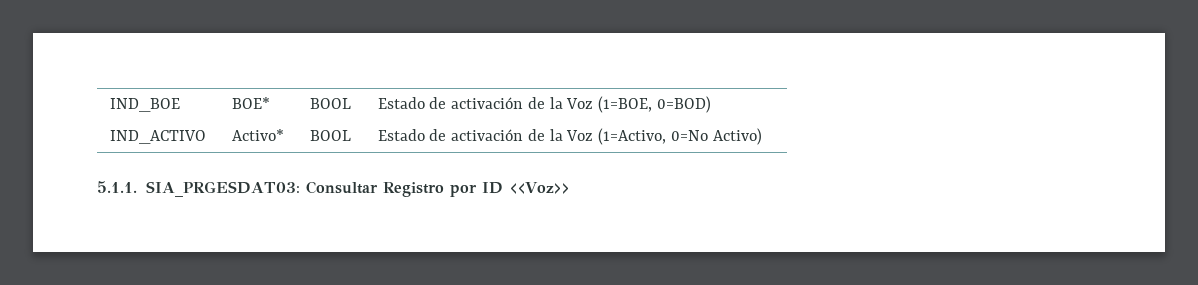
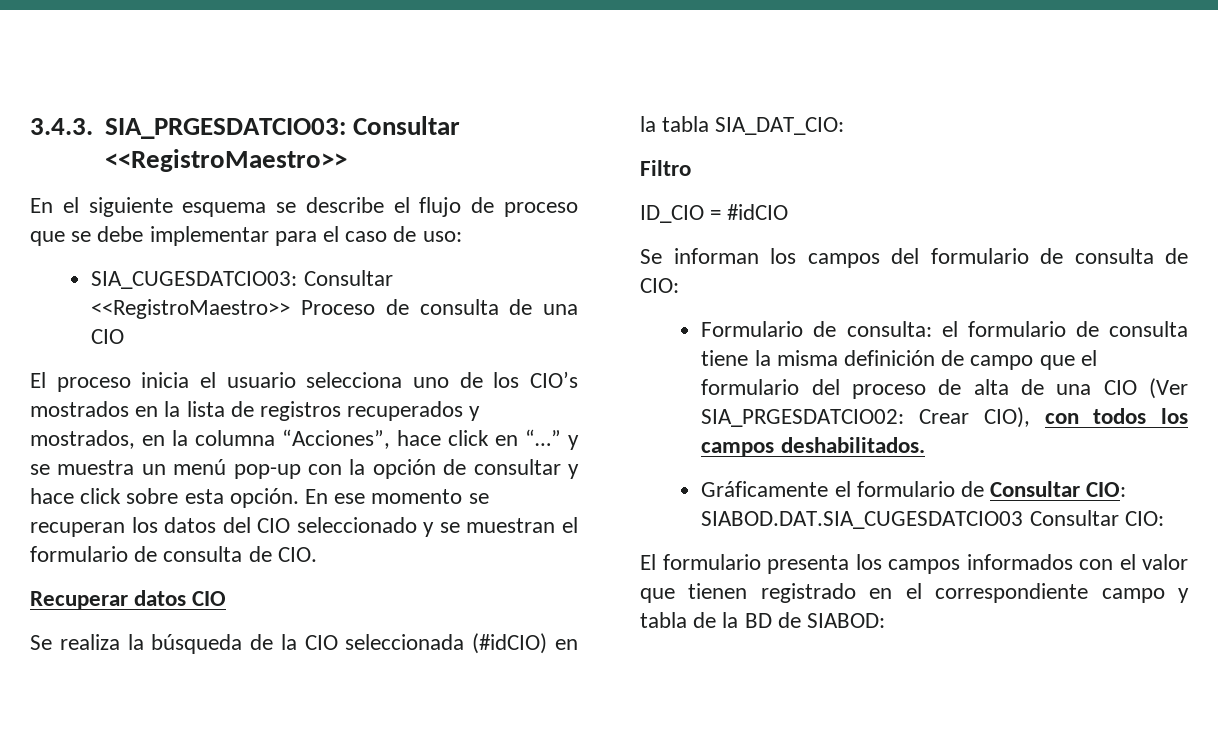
[109,98,180,112] [231,97,270,109] [309,98,351,109] [377,96,711,113] [109,130,206,144] [231,129,284,141] [309,130,351,141] [377,128,762,145] [97,181,570,197] IND_BOE | BOE* | BOOL | Estado de activación de la Voz (1=BOE, 0=BOD) // IND_ACTIVO | Activo* | BOOL | Estado de activación de la Voz (1=Activo, 0=No Activo) // 5.1.1. SIA_PRGESDAT03: Consultar Registro por ID <<Voz>> -> [30,116,460,139] [104,149,347,172] [30,197,578,217] [30,226,462,246] [91,270,393,289] [91,299,578,319] [91,329,125,344] [30,371,578,392] [30,401,481,421] [30,429,579,450] [30,459,579,479] [30,488,489,508] [30,517,578,537] [30,546,317,562] [30,590,227,610] [30,633,578,654] [640,116,845,135] [640,160,691,176] [640,204,789,223] [640,248,1188,268] [640,278,679,293] [701,321,1188,337] [701,350,1097,370] [701,378,1188,399] [701,407,1188,428] [701,437,925,457] [701,481,1127,497] [701,510,1164,529] [640,554,1188,574] [640,583,1189,603] [640,612,886,628] 3.4.3. SIA_PRGESDATCIO03: Consultar <<RegistroMaestro>> // En el siguiente esquema se describe el flujo de proceso que se debe implementar para el caso de uso: // SIA_CUGESDATCIO03: Consultar <<RegistroMaestro>> Proceso de consulta de una CIO // El proceso inicia el usuario selecciona uno de los CIO’s mostrados en la lista de registros recuperados y mostrados, en la columna “Acciones”, hace click en “…” y se muestra un menú pop-up con la opción de consultar y hace click sobre esta opción. En ese momento se recuperan los datos del CIO seleccionado y se muestran el formulario de consulta de CIO. // Recuperar datos CIO // Se realiza la búsqueda de la CIO seleccionada (#idCIO) en la tabla SIA_DAT_CIO: // Filtro // ID_CIO = #idCIO // Se informan los campos del formulario de consulta de CIO: // Formulario de consulta: el formulario de consulta tiene la misma definición de campo que el formulario del proceso de alta de una CIO (Ver SIA_PRGESDATCIO02: Crear CIO), con todos los campos deshabilitados. // Gráficamente el formulario de Consultar CIO: SIABOD.DAT.SIA_CUGESDATCIO03 Consultar CIO: // El formulario presenta los campos informados con el valor que tienen registrado en el correspondiente campo y tabla de la BD de SIABOD:

